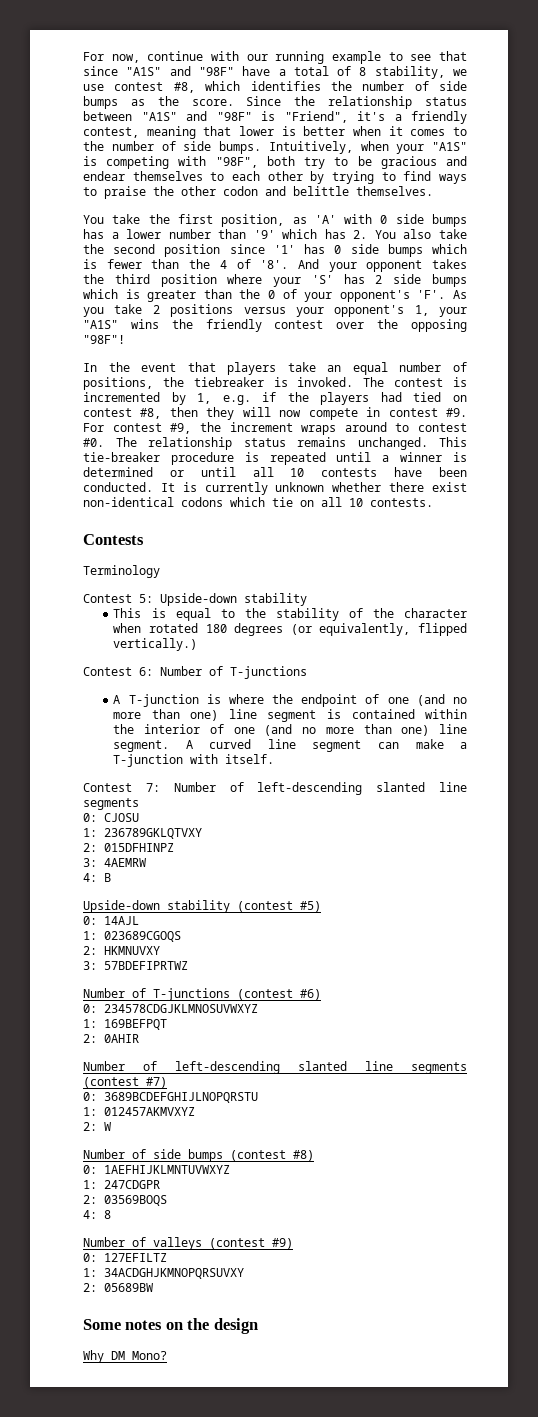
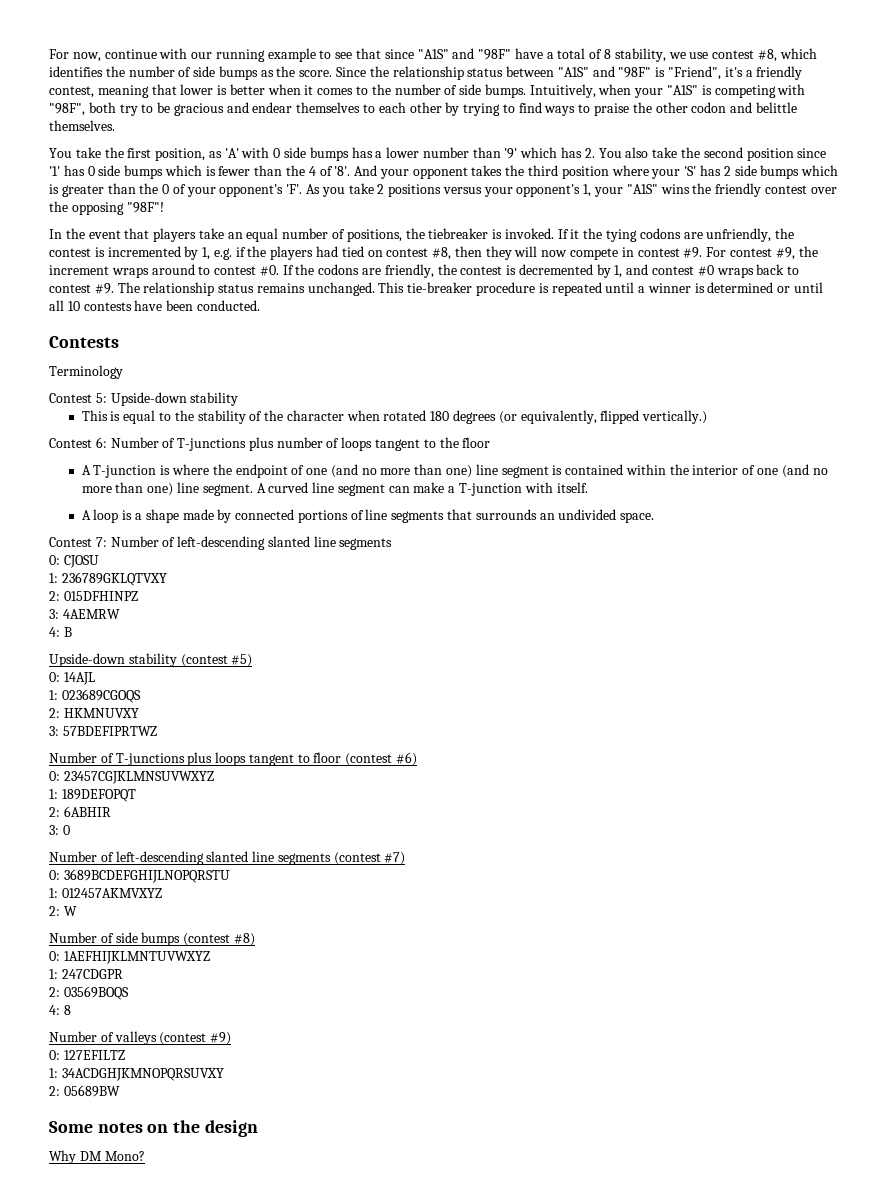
[363,377,385,387] The -> [557,228,795,242] If it the tying codons are unfriendly, the
(104, 442) none -> [282,264,800,278] [49,283,114,294] If the codons are friendly, the contest is decremented by 1, and contest #0 wraps back to contest #9.
[160,482,467,495] [83,497,433,507] It is currently unknown whether there exist non-identical codons which tie on all 10 contests. -> (260, 305) none
(307, 672) none -> [248,437,491,451] plus number of loops tangent to the floor
(275, 759) none -> [81,509,655,523] // A loop is a shape made by connected portions of line segments that surrounds an undivided space.
(230, 994) none -> [187,752,342,766] plus loops tangent to floor
[104,1004,258,1013] [83,1019,167,1030] [83,1034,139,1043] 234578CDGJKLMNOSUVWXYZ // 1: 169BEFPQT // 2: 0AHIR -> [63,771,214,784] [49,789,136,802] [49,806,111,817] [49,825,70,835] 23457CGJKLMNSUVWXYZ // 1: 189DEFOPQT // 2: 6ABHIR // 3: 0

